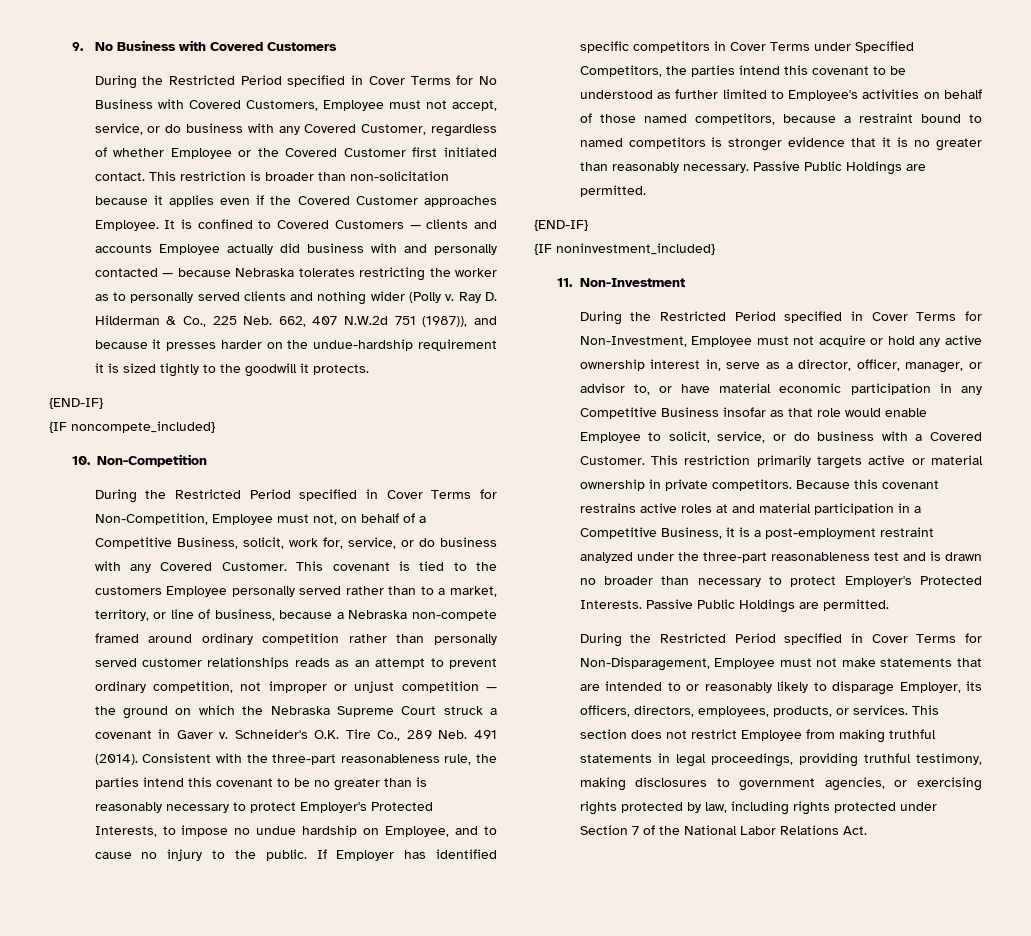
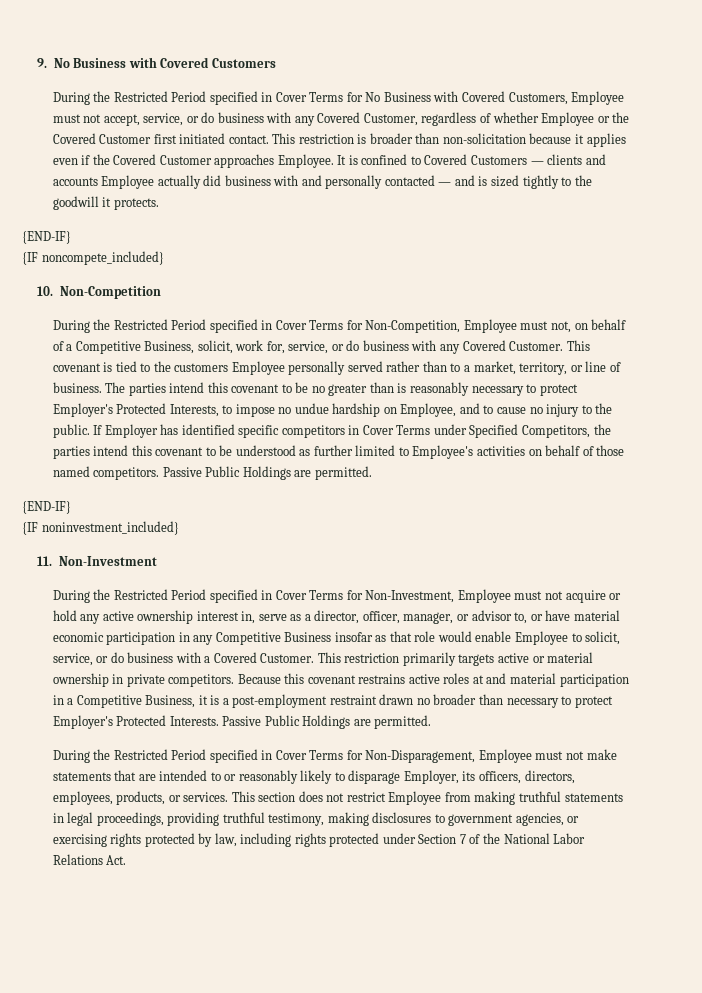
[177,267,497,281] [94,291,497,305] [94,315,497,327] [94,339,497,351] [94,363,104,373] because Nebraska tolerates restricting the worker as to personally served clients and nothing wider (Polly v. Ray D. Hilderman & Co., 225 Neb. 662, 407 N.W.2d 751 (1987)), and because it presses harder on the undue-hardship requirement it -> [454,175,475,186] and
[214,609,497,621] [94,633,497,645] [94,657,497,669] [94,681,497,693] [94,705,497,719] [94,729,498,741] [94,753,497,765] business, because a Nebraska non-compete framed around ordinary competition rather than personally served customer relationships reads as an attempt to prevent ordinary competition, not improper or unjust competition — the ground on which the Nebraska Supreme Court struck a covenant in Gaver v. Schneider's O.K. Tire Co., 289 Neb. 491 (2014). Consistent with the three-part reasonableness rule, the -> [52,382,126,393] business. The
[694,113,982,125] [579,137,982,151] [579,162,749,173] competitors, because a restraint bound to named competitors is stronger evidence that it is no greater than reasonably necessary. -> [93,467,160,480] competitors.
[579,551,941,563] analyzed under the three-part reasonableness test and is -> (377, 700) none

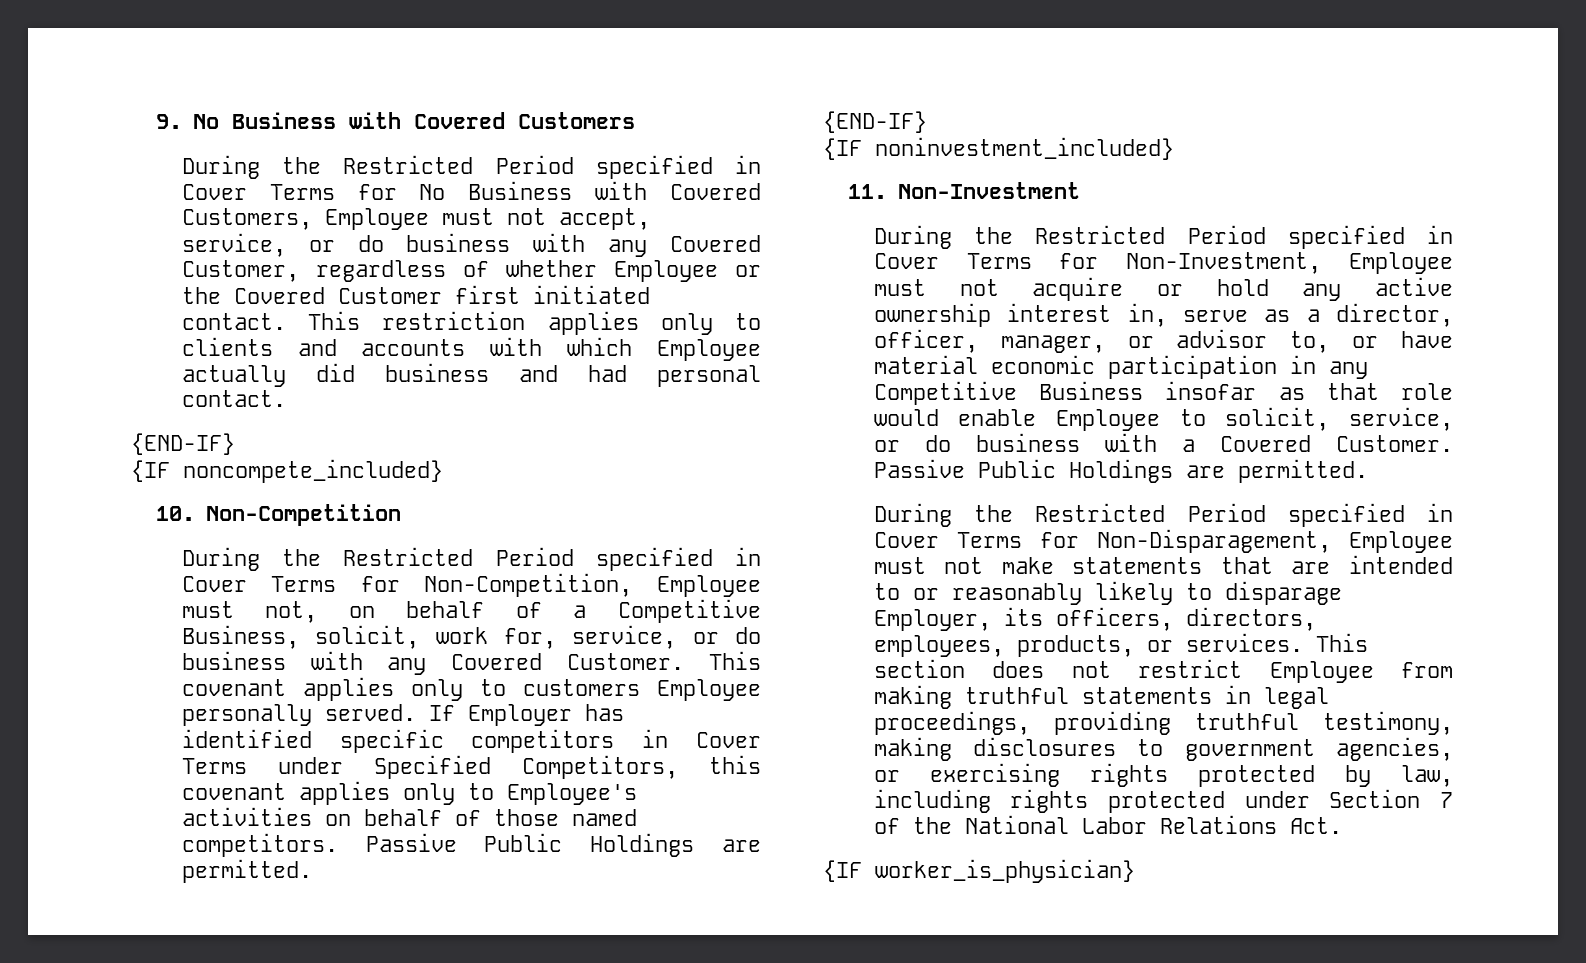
[357,133,626,147] [52,154,544,168] is broader than non-solicitation because it applies even if the Covered Customer approaches Employee. It is confined to Covered Customers — -> [547,311,761,335] applies only to
(98, 181) none -> [490,337,633,356] with which
[273,175,592,189] [52,196,159,210] with and personally contacted — and is sized tightly to the goodwill it protects. -> [518,365,761,387] [181,390,286,407] and had personal contact.
[103,361,621,375] [52,382,578,396] [52,403,613,417] [52,424,90,438] is tied to the customers Employee personally served rather than to a market, territory, or line of business. The parties intend this covenant to be no greater than is reasonably necessary to protect Employer's Protected Interests, to impose no undue hardship on Employee, and to cause no injury to the public. -> [302,677,761,701] [181,704,416,726] applies only to customers Employee personally served.
[593,424,611,435] [52,445,396,459] the parties intend this covenant to be understood as further limited -> [709,755,761,774] [181,781,455,805] this covenant applies only
[317,652,594,666] [52,673,629,687] [52,694,613,708] [52,715,219,729] This restriction primarily targets active or material ownership in private competitors. Because this covenant restrains active roles at and material participation in a Competitive Business, it is a post-employment restraint drawn no broader than necessary to protect Employer's Protected Interests. -> (1453, 443) none
(127, 860) none -> [823,859,1135,883] // {IF worker_is_physician}

